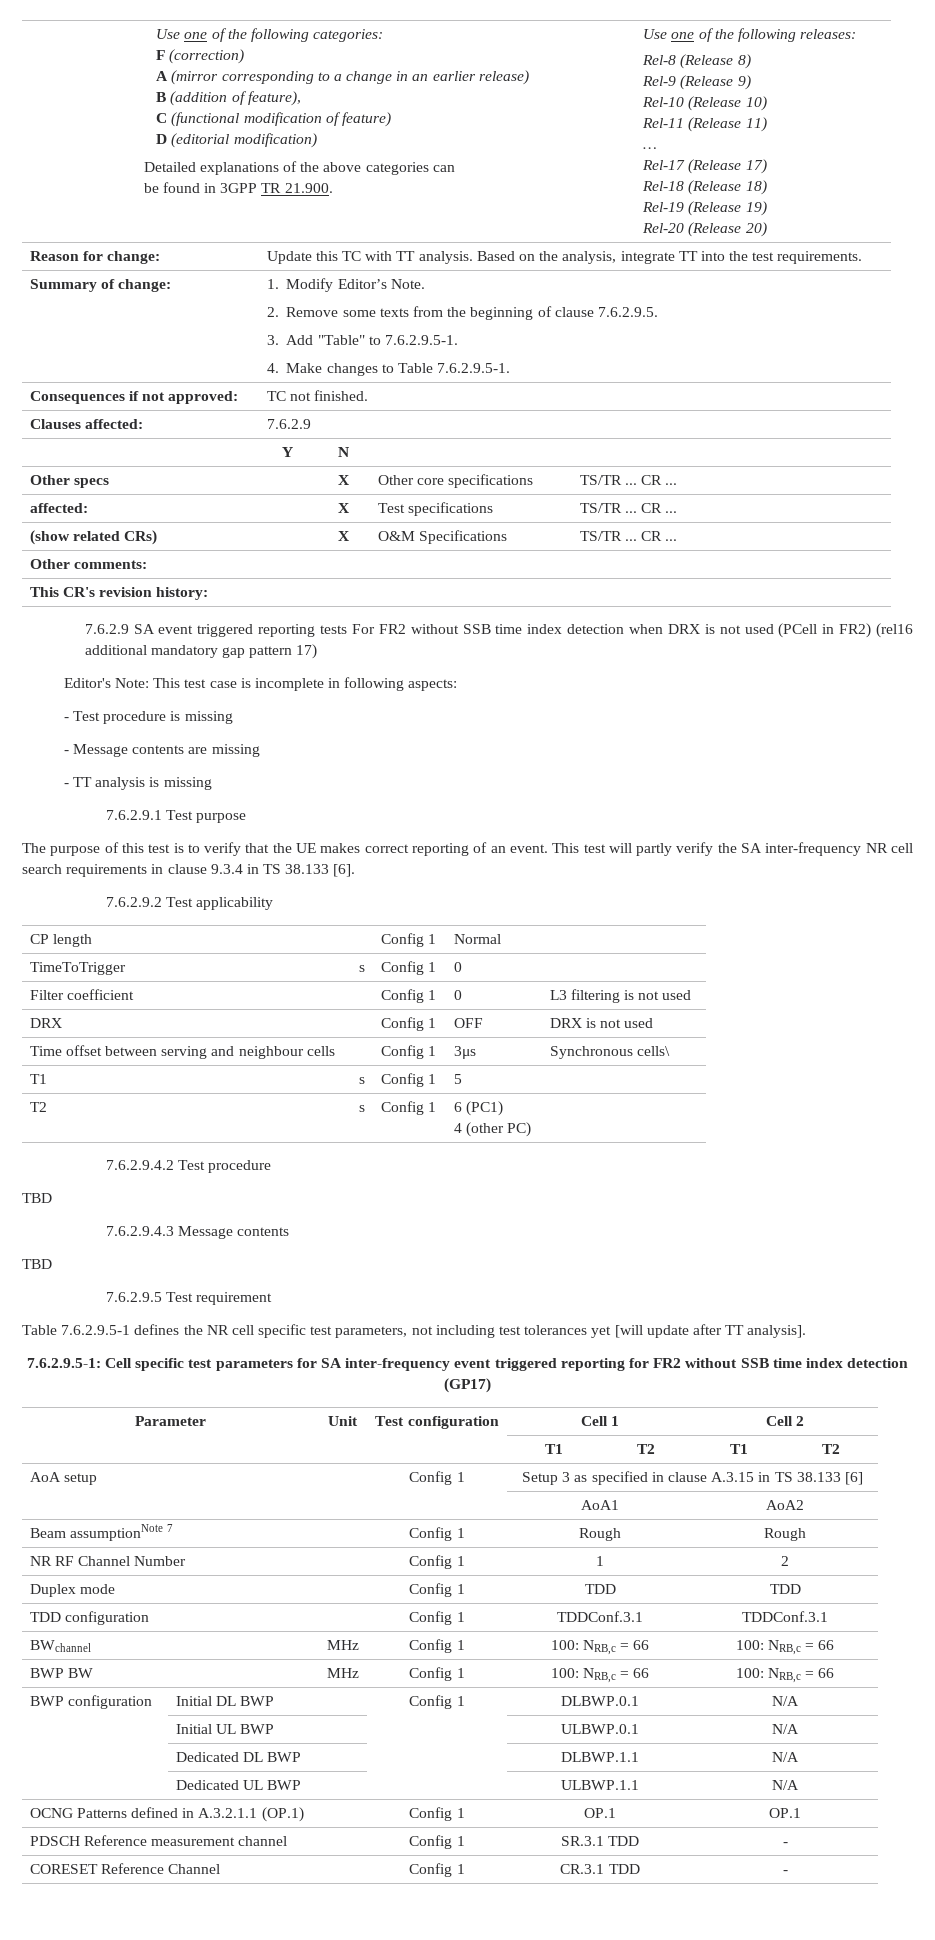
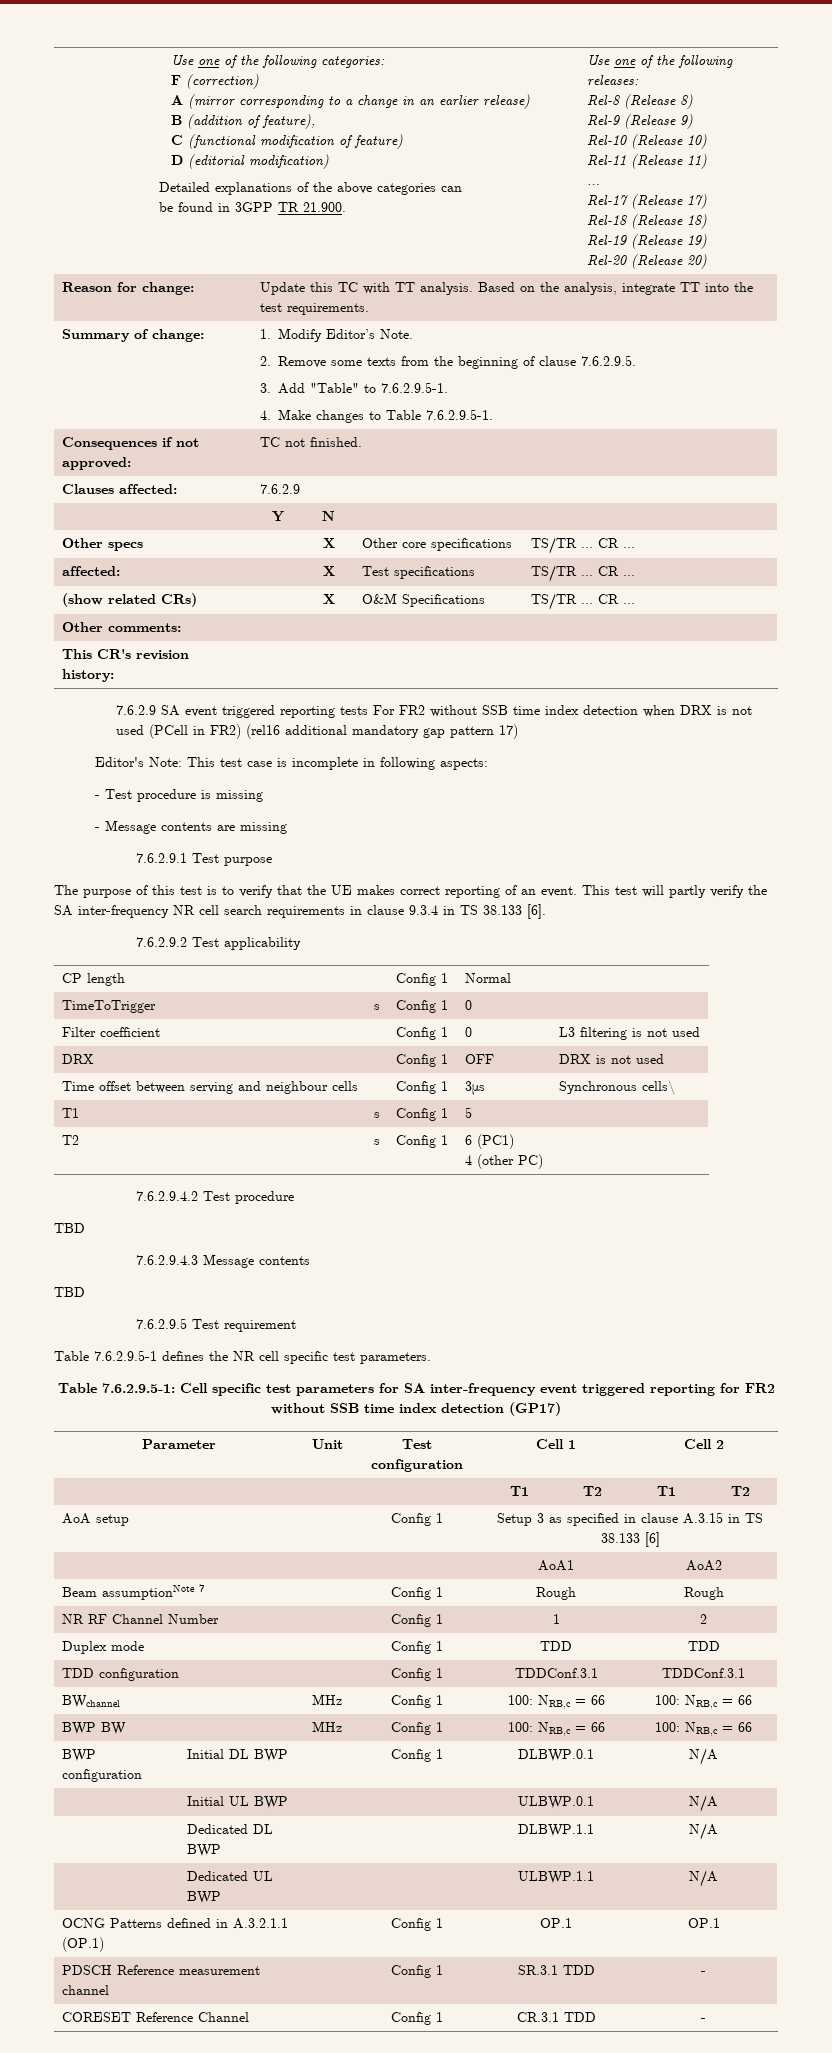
[63,777,212,790] // - TT analysis is missing -> (288, 828) none
[335,1324,807,1338] parameters, not including test tolerances yet [will update after TT analysis]. // -> [360,1352,431,1364] [57,1383,97,1393] parameters. // Table

